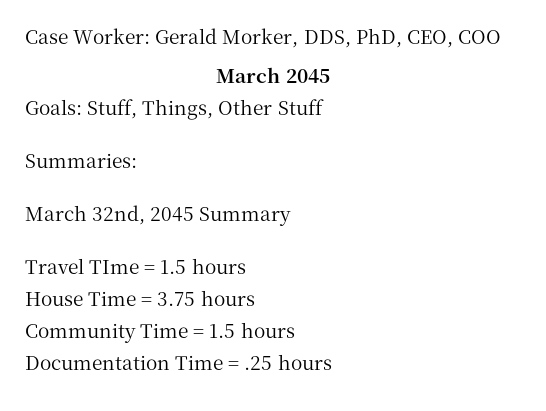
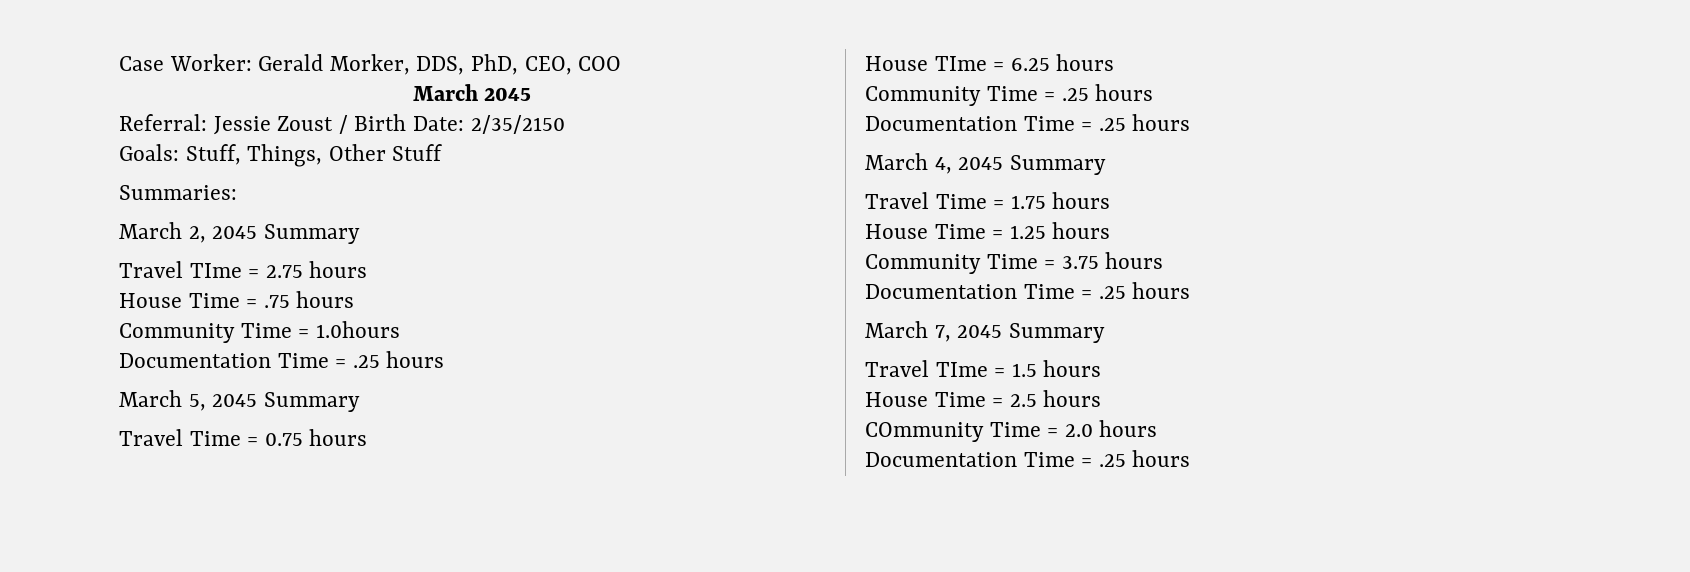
(330, 76) none -> [119,114,565,135] // Referral: Jessie Zoust / Birth Date: 2/35/2150
[92,205,146,225] 32nd, -> [188,224,360,244] [119,261,368,278] [119,291,355,308] [119,321,400,343] [119,351,445,368] [119,390,360,412] [119,429,368,446] [865,54,1115,71] [865,84,1154,106] [865,114,1191,131] [865,153,1106,175] [865,192,1111,209] [865,222,1111,239] [865,252,1164,274] [865,282,1191,299] [865,321,951,342] 2, 2045 Summary // Travel TIme = 2.75 hours // House Time = .75 hours // Community Time = 1.0hours // Documentation Time = .25 hours // March 5, 2045 Summary // Travel Time = 0.75 hours // House TIme = 6.25 hours // Community Time = .25 hours // Documentation Time = .25 hours // March 4, 2045 Summary // Travel Time = 1.75 hours // House Time = 1.25 hours // Community Time = 3.75 hours // Documentation Time = .25 hours // March 7,
[157,290,255,306] [25,323,236,343] 3.75 hours // Community Time = 1.5 -> [1009,390,1102,407] [865,422,1093,442] 2.5 hours // COmmunity Time = 2.0

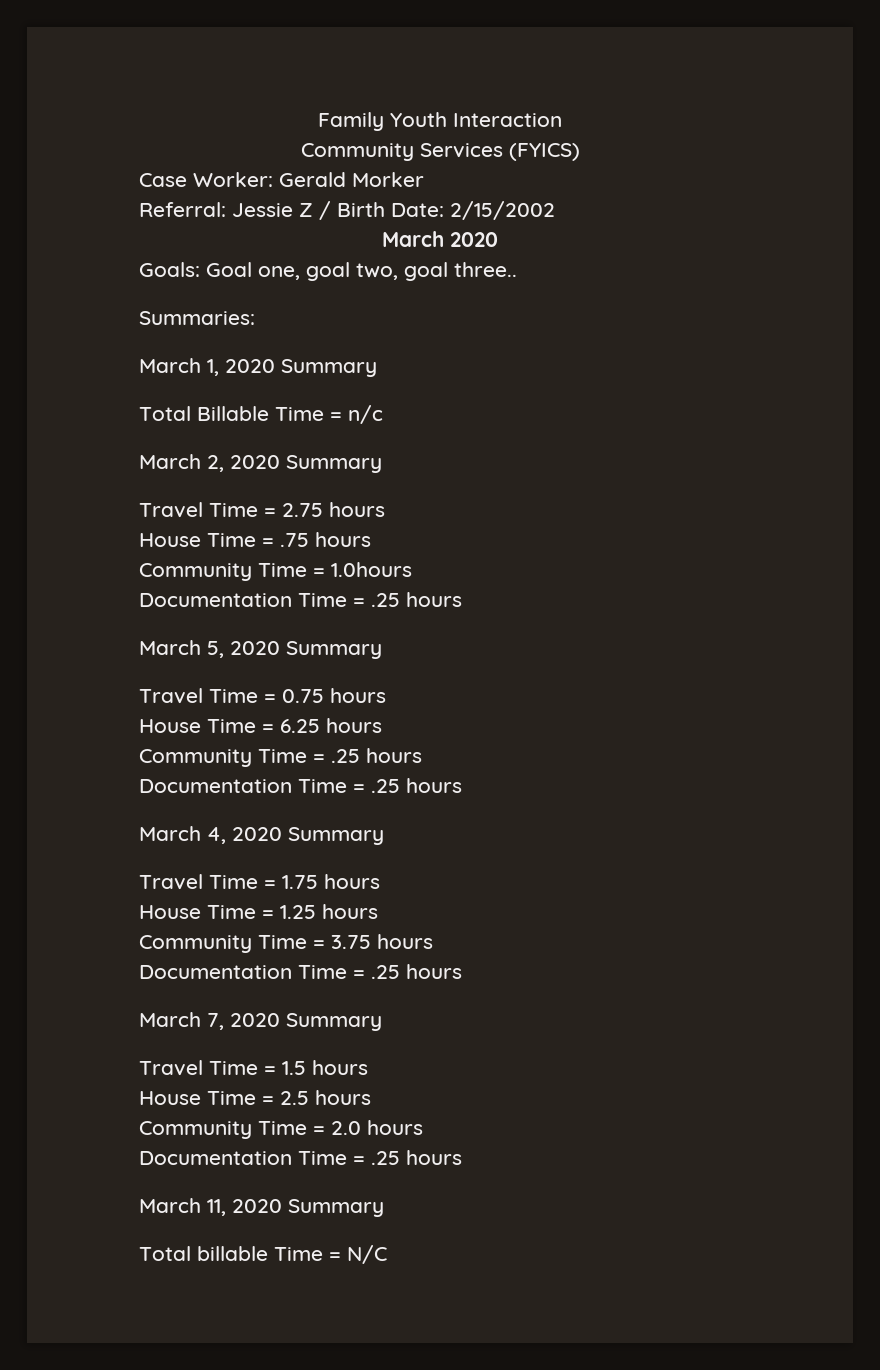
[119,54,622,75] [412,84,532,101] Case Worker: Gerald Morker, DDS, PhD, CEO, COO // March 2045 -> [318,112,562,131] [300,143,580,161] [139,172,424,187] Family Youth Interaction // Community Services (FYICS) // Case Worker: Gerald Morker
[277,116,334,131] Zoust -> [299,203,313,217] Z
[470,115,565,134] [119,144,443,167] [119,185,237,200] 2/35/2150 // Goals: Stuff, Things, Other Stuff // Summaries: -> [450,201,555,220] [382,231,498,247] [139,262,517,281] [139,311,255,325] [139,358,377,377] [139,405,383,424] 2/15/2002 // March 2020 // Goals: Goal one, goal two, goal three.. // Summaries: // March 1, 2020 Summary // Total Billable Time = n/c
[212,224,360,244] [119,261,242,278] 2045 Summary // Travel TIme -> [230,455,382,473] [139,502,258,518] 2020 Summary // Travel Time
[212,394,258,407] 2045 -> [230,641,280,655] 2020
[934,56,987,71] TIme -> [207,719,256,733] Time
[958,157,1004,170] 2045 -> [232,827,282,841] 2020
[957,323,1105,343] [865,360,988,377] 2045 Summary // Travel TIme -> [230,1013,382,1031] [139,1060,258,1076] 2020 Summary // Travel Time
[865,422,984,442] COmmunity -> [139,1121,252,1139] Community
(1191, 458) none -> [139,1198,384,1217] [139,1245,387,1264] // March 11, 2020 Summary // Total billable Time = N/C

